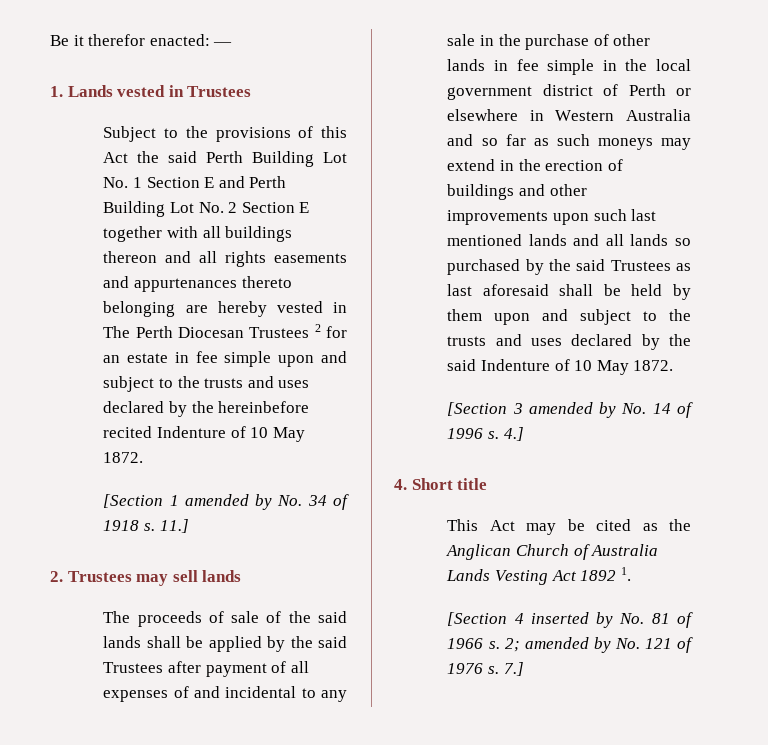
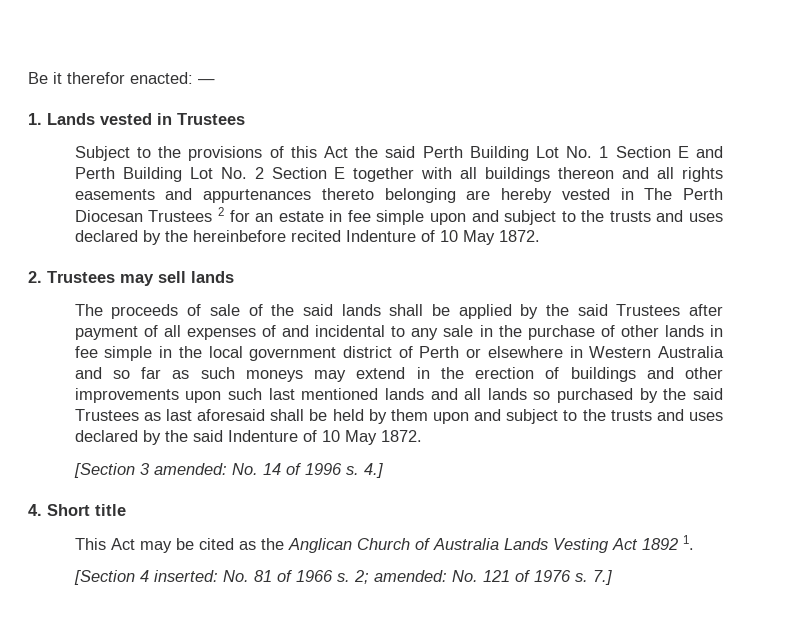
[103,494,349,510] [103,519,189,533] // [Section 1 amended by No. 34 of 1918 s. 11.] -> (540, 236) none
[528,402,617,418] amended by -> [153,463,227,475] amended:
[530,612,614,628] inserted by -> [153,570,218,582] inserted:
[524,637,611,653] amended by -> [373,570,447,582] amended:

